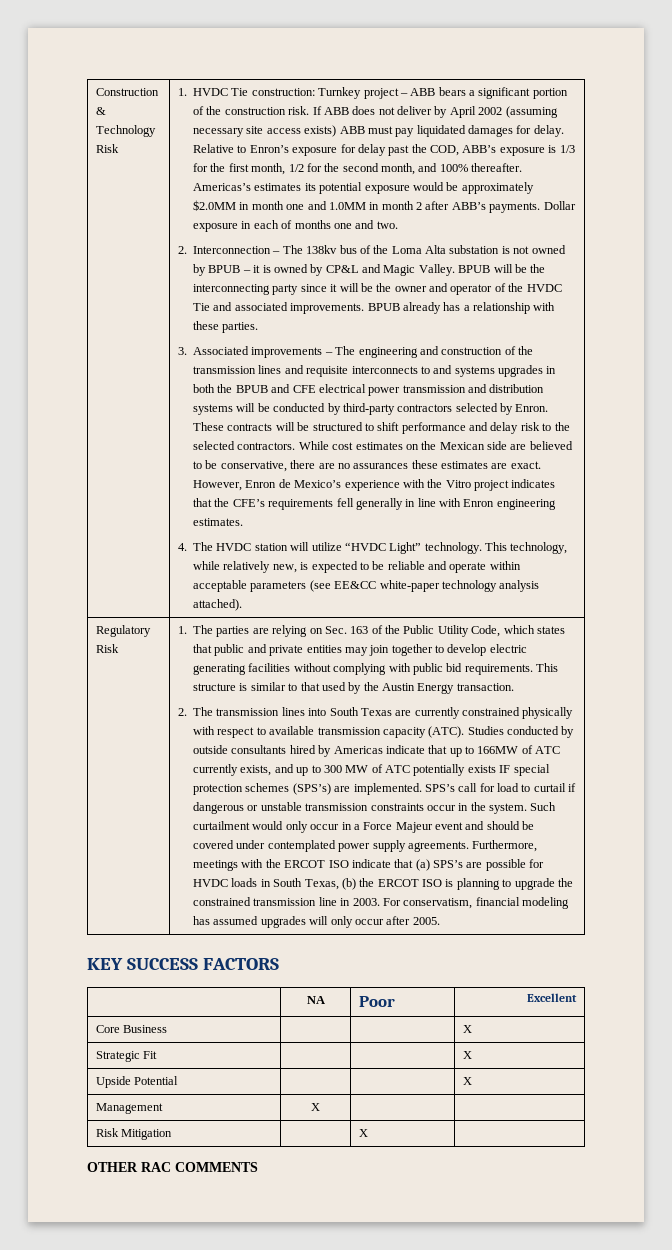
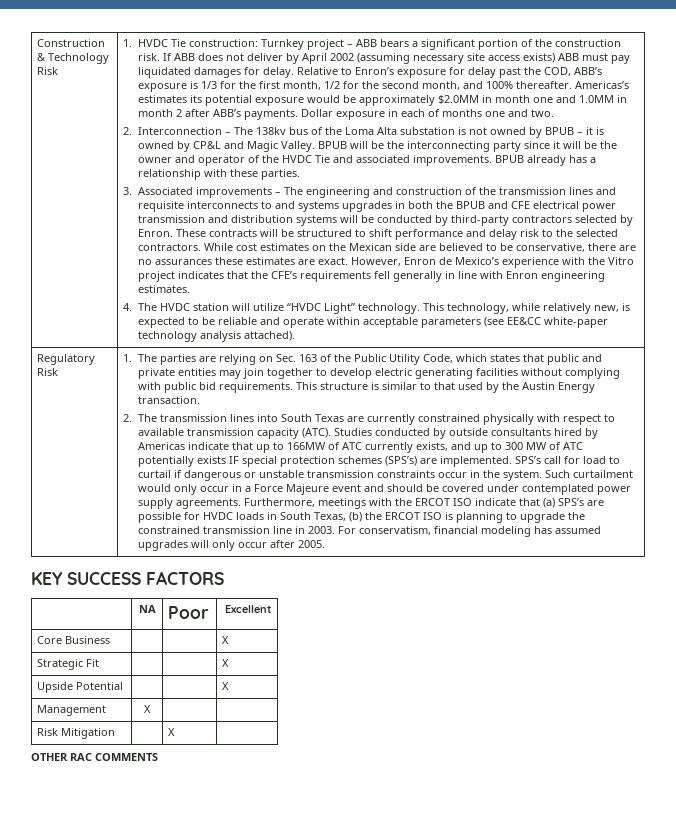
[395,822,433,833] Majeur -> [285,484,329,495] Majeure

